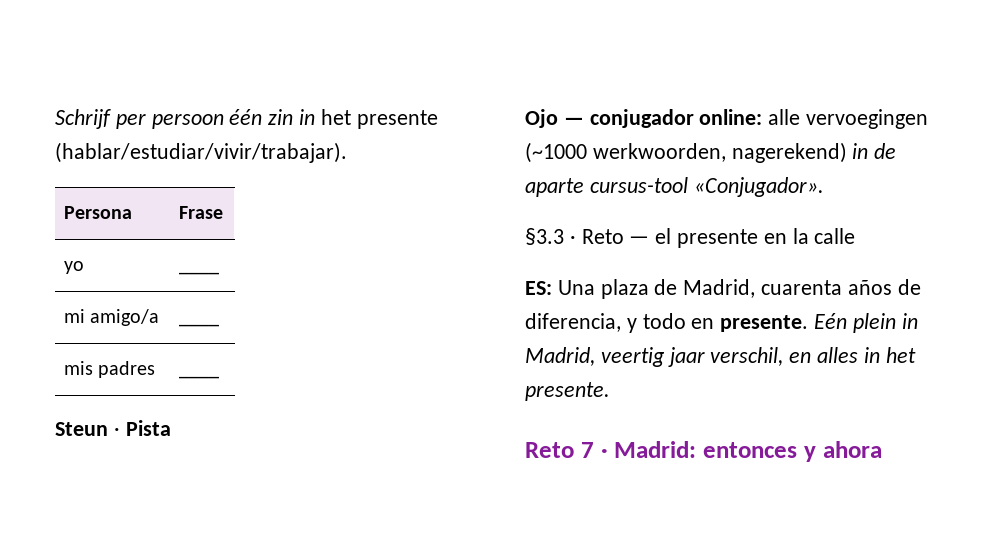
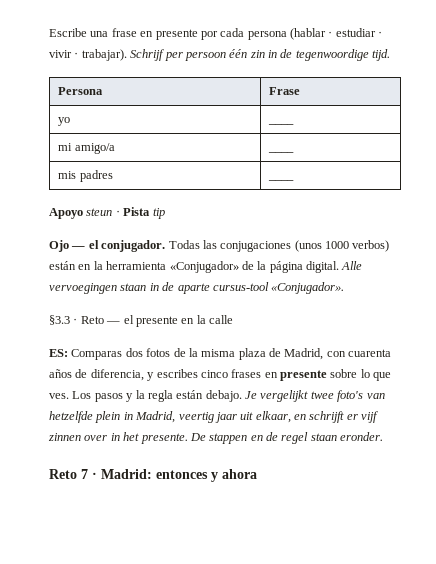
(55, 119) none -> [49,28,383,40] [49,49,127,61] Escribe una frase en presente por cada persona (hablar · estudiar · vivir · trabajar).
[320,109,438,129] [55,142,347,163] het presente (hablar/estudiar/vivir/trabajar). -> [280,49,391,61] de tegenwoordige tijd.
[55,422,108,436] Steun -> [49,208,113,219] Apoyo steun
(171, 428) none -> [152,208,165,219] tip
[589,109,929,129] [525,142,847,163] conjugador online: alle vervoegingen (~1000 werkwoorden, nagerekend) -> [88,240,390,252] [49,261,363,273] [49,283,147,294] el conjugador. Todas las conjugaciones (unos 1000 verbos) están en la herramienta «Conjugador» de la página digital. Alle vervoegingen staan
[557,280,595,295] Una -> [71,348,236,360] Comparas dos fotos de la misma
(756, 288) none -> [326,351,346,357] con
[642,313,848,332] todo en presente. Eén -> [156,369,392,381] [49,390,385,402] [49,411,93,423] escribes cinco frases en presente sobre lo que ves. Los pasos y la regla están debajo. Je vergelijkt twee foto's van hetzelfde
[710,347,916,366] [525,382,610,401] verschil, en alles in het presente. -> [240,411,379,423] [48,432,384,444] uit elkaar, en schrijft er vijf zinnen over in het presente. De stappen en de regel staan eronder.

